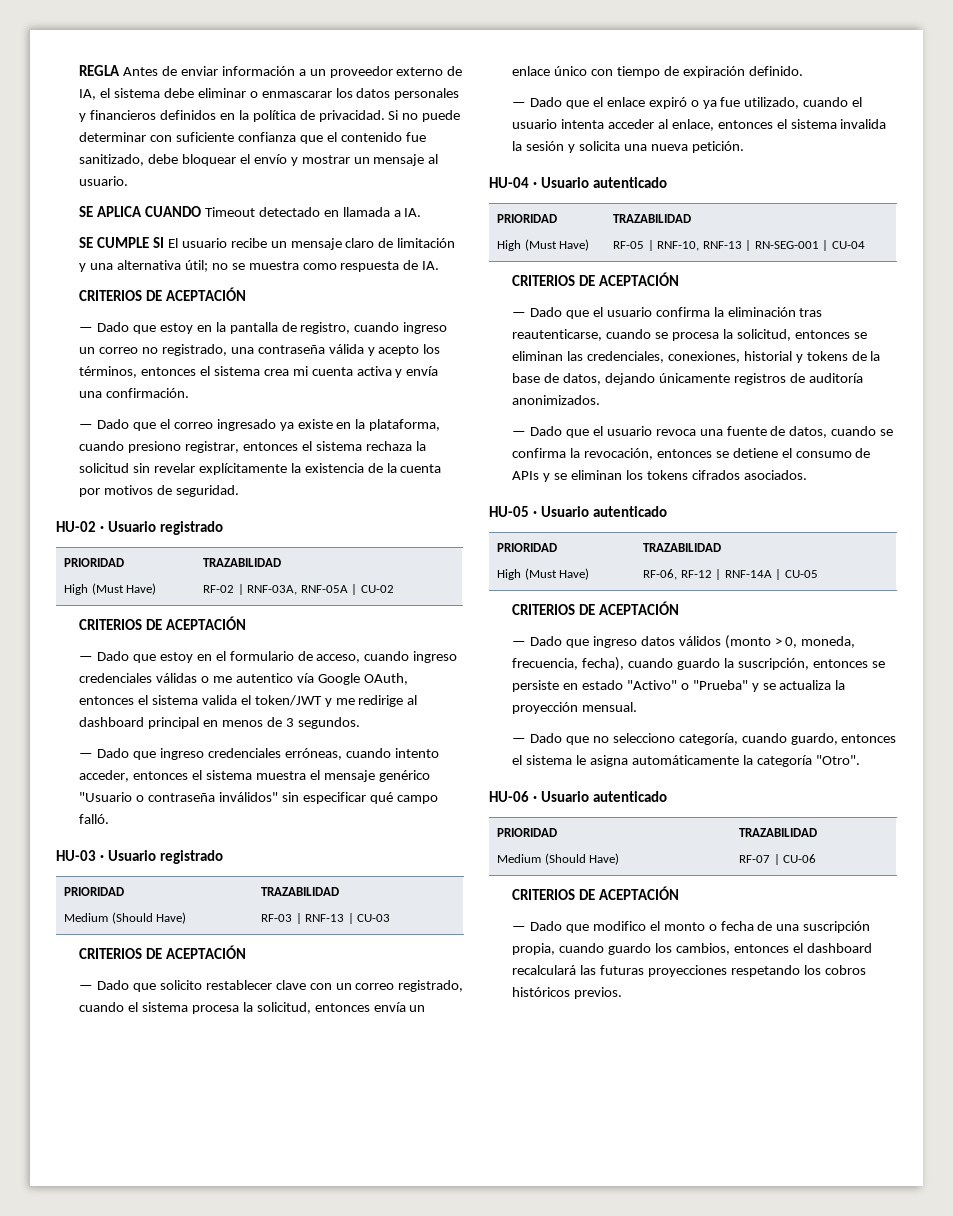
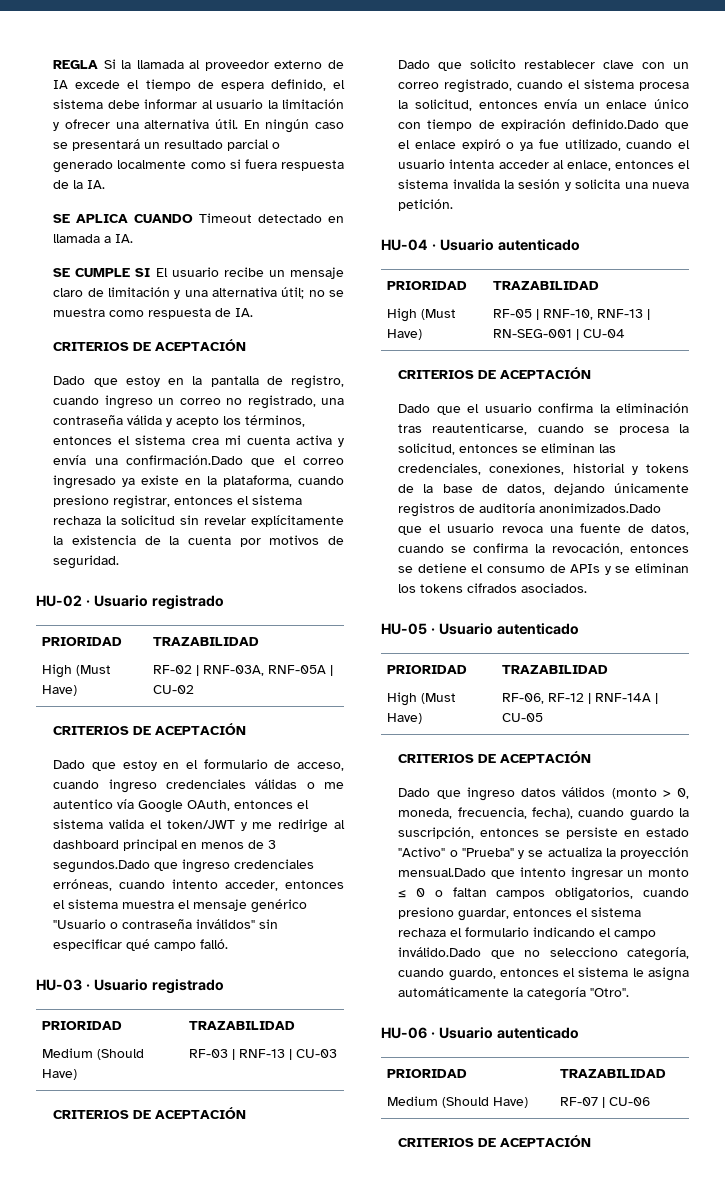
[123,66,463,78] [79,88,460,100] [79,110,461,122] [79,132,426,144] [79,154,439,166] [79,176,129,186] Antes de enviar información a un proveedor externo de IA, el sistema debe eliminar o enmascarar los datos personales y financieros definidos en la política de privacidad. Si no puede determinar con suficiente confianza que el contenido fue sanitizado, debe bloquear el envío y mostrar un mensaje al usuario. -> [103,59,344,71] [53,79,346,91] [53,99,345,109] [53,119,345,133] [53,139,281,151] [53,159,345,173] [53,180,106,189] Si la llamada al proveedor externo de IA excede el tiempo de espera definido, el sistema debe informar al usuario la limitación y ofrecer una alternativa útil. En ningún caso se presentará un resultado parcial o generado localmente como si fuera respuesta de la IA.
[79,327,94,332] — -> (247, 345) none
[106,388,190,398] [79,419,130,429] confirmación. // — Dado -> [125,455,243,465] confirmación.Dado
[79,656,94,661] — -> (247, 729) none
[297,717,360,729] [79,748,130,758] segundos. // — Dado -> [53,860,151,873] segundos.Dado
[79,985,94,990] — -> (247, 1113) none
[748,66,803,76] [512,97,563,107] definido. // — Dado -> [571,119,659,129] definido.Dado
[512,312,527,317] — -> (592, 373) none
[512,395,601,405] [512,426,563,436] anonimizados. // — Dado -> [539,503,662,513] anonimizados.Dado
[512,641,527,646] — -> (592, 757) none
[582,702,638,712] [512,733,563,743] mensual. // — Dado -> [398,867,689,881] [398,887,689,901] [398,907,642,921] [398,927,657,939] [398,947,482,957] mensual.Dado que intento ingresar un monto ≤ 0 o faltan campos obligatorios, cuando presiono guardar, entonces el sistema rechaza el formulario indicando el campo inválido.Dado
[512,921,871,933] [512,943,872,955] [512,965,866,977] [512,987,623,999] // — Dado que modifico el monto o fecha de una suscripción propia, cuando guardo los cambios, entonces el dashboard recalculará las futuras proyecciones respetando los cobros históricos previos. -> (592, 1141) none

